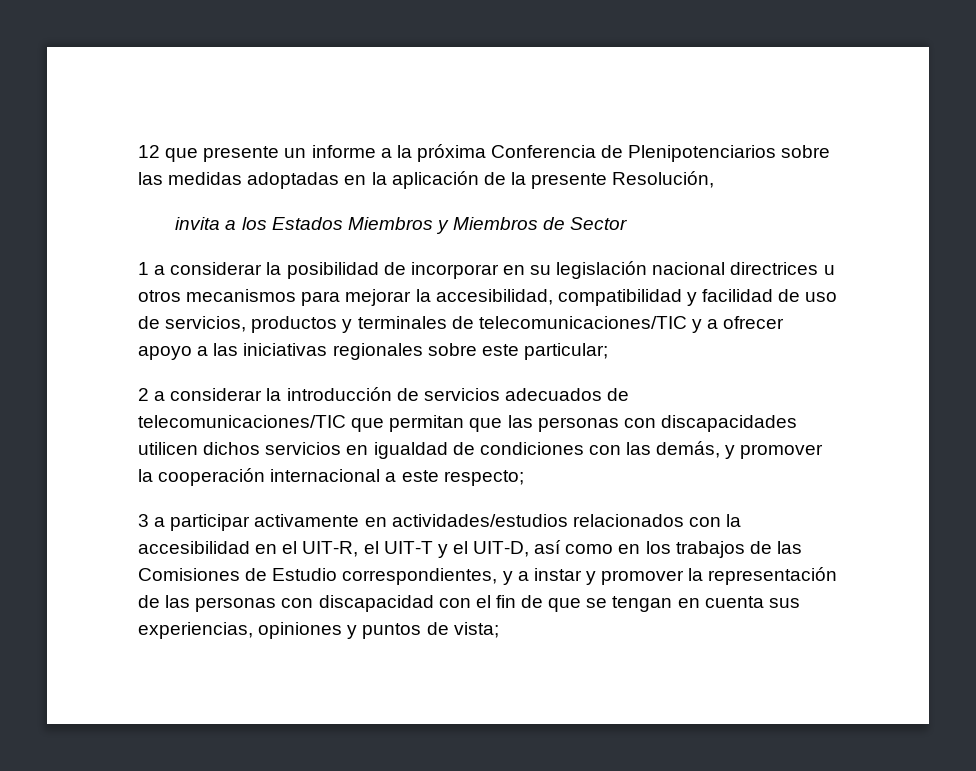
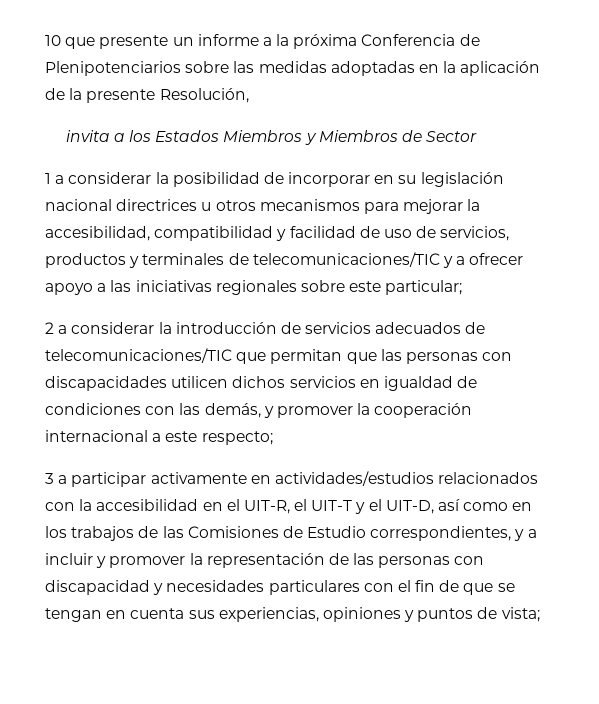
[138,145,160,158] 12 -> [45,35,61,46] 10
[533,568,582,581] instar -> [45,553,93,565] incluir
(434, 603) none -> [153,580,360,595] y necesidades particulares

